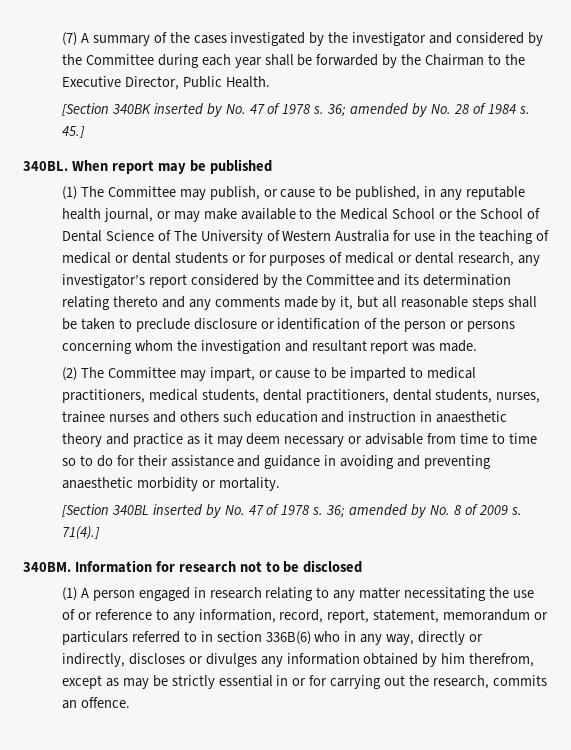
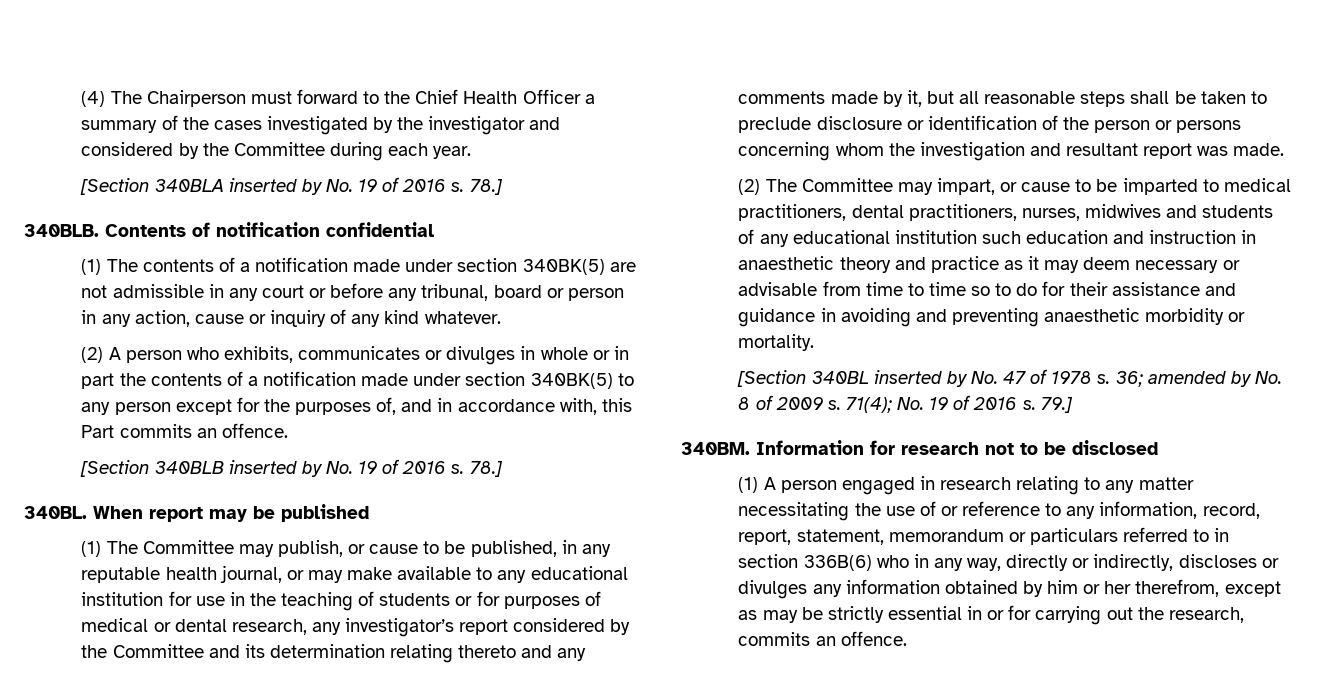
[61,32,89,46] (7) A -> [81,89,595,107] (4) The Chairperson must forward to the Chief Health Officer a
[234,54,525,68] [61,76,270,90] [61,103,530,117] [61,126,85,138] year shall be forwarded by the Chairman to the Executive Director, Public Health. // [Section 340BK inserted by No. 47 of 1978 s. 36; amended by No. 28 of 1984 s. 45.] -> [433,146,472,159] [80,177,503,195] [24,222,434,237] [81,257,636,275] [81,283,624,301] [81,309,501,327] [81,346,629,365] [81,371,634,389] [81,397,632,415] [81,423,288,438] [80,459,503,477] year. // [Section 340BLA inserted by No. 19 of 2016 s. 78.] // 340BLB. Contents of notification confidential // (1) The contents of a notification made under section 340BK(5) are not admissible in any court or before any tribunal, board or person in any action, cause or inquiry of any kind whatever. // (2) A person who exhibits, communicates or divulges in whole or in part the contents of a notification made under section 340BK(5) to any person except for the purposes of, and in accordance with, this Part commits an offence. // [Section 340BLB inserted by No. 19 of 2016 s. 78.]
[316,208,540,220] [61,230,390,244] the Medical School or the School of Dental Science of The University of Western Australia -> [497,566,628,583] [81,592,164,606] any educational institution
[61,252,171,264] medical or dental -> (375, 598) none
[148,389,541,403] [61,411,219,423] medical students, dental practitioners, dental students, nurses, trainee nurses and others -> [851,204,1274,221] [738,229,977,247] dental practitioners, nurses, midwives and students of any educational institution
[61,526,100,540] 71(4).] -> [845,395,1073,413] 71(4); No. 19 of 2016 s. 79.]
(466, 658) none -> [1083,581,1132,594] or her

